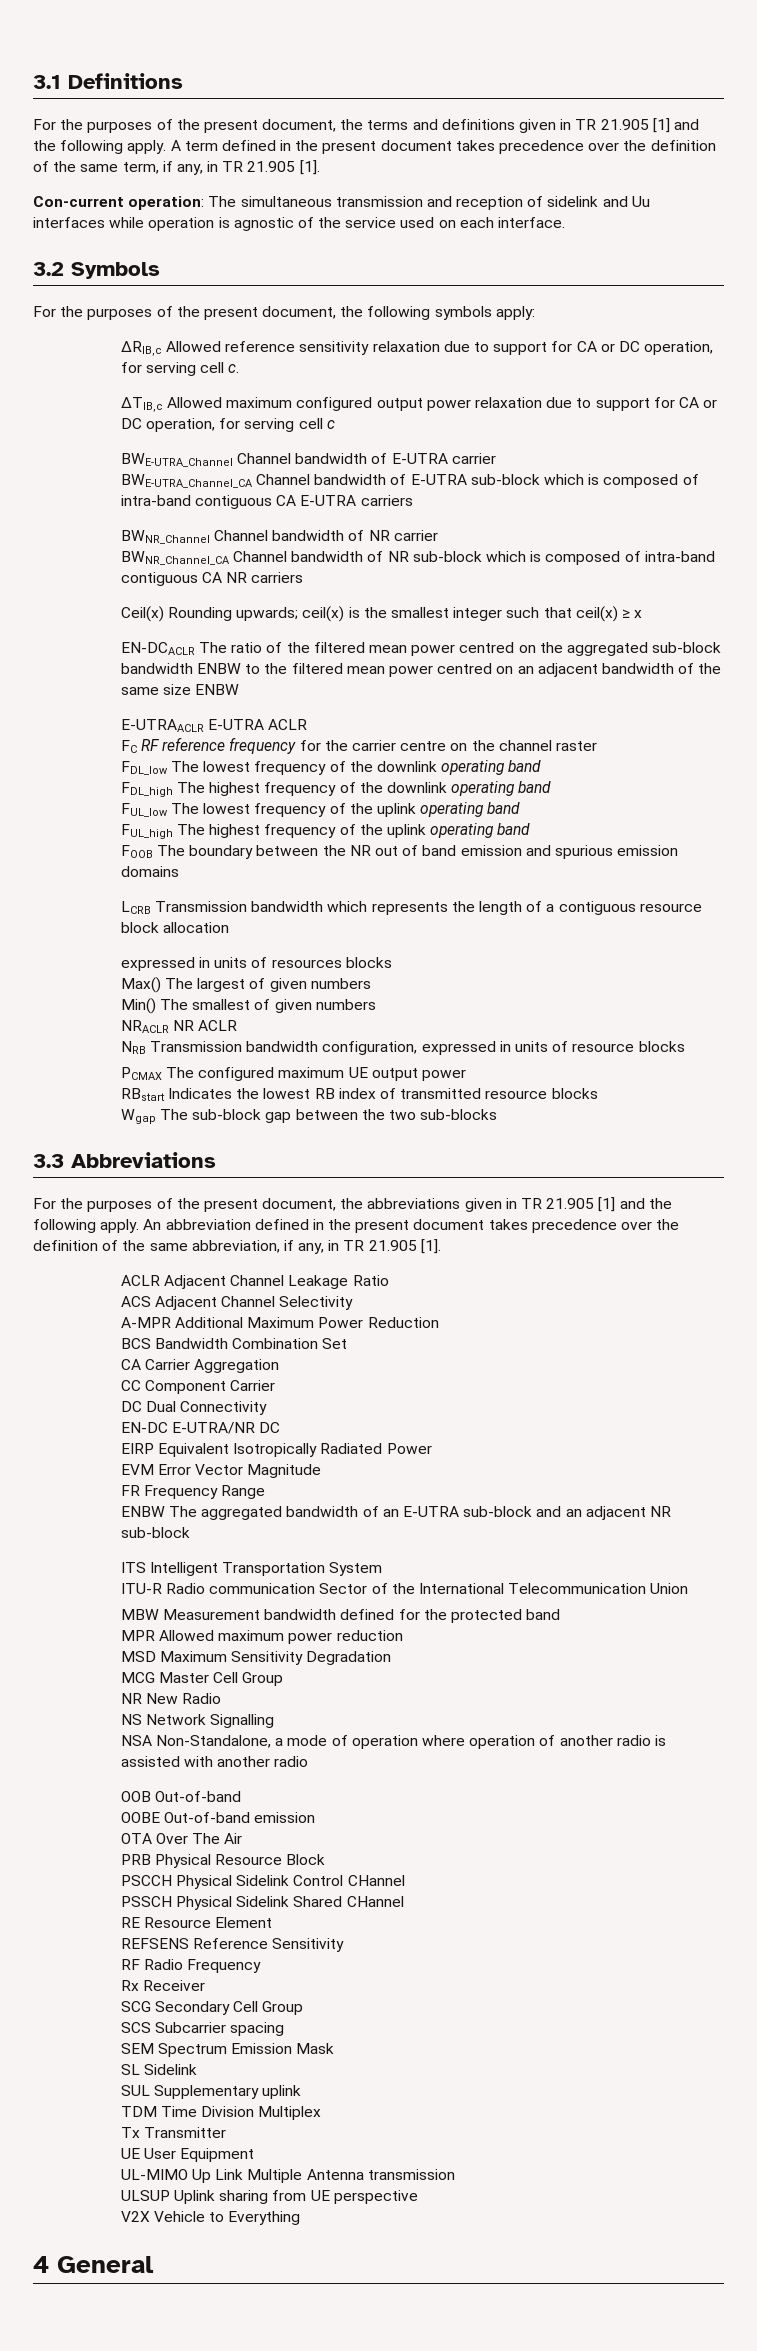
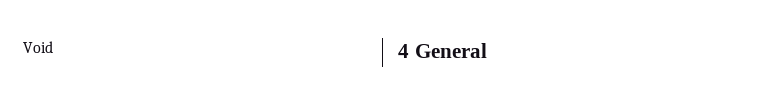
[33,73,183,89] [33,118,699,133] [33,140,716,154] [33,160,320,175] [33,196,650,210] [33,217,566,231] [33,262,160,279] [33,306,535,320] [120,341,714,356] [120,362,240,376] [120,397,718,412] [120,418,335,432] [120,453,496,467] [120,474,699,488] [120,495,413,509] [120,530,438,544] [120,551,715,565] [120,572,304,586] [120,606,643,622] [120,642,722,656] [120,663,722,677] [120,684,240,695] [120,719,308,732] [120,737,597,754] [120,760,542,775] [120,781,552,797] [120,802,521,817] [120,823,531,839] [120,845,679,859] [120,866,179,877] [120,901,702,915] [120,922,230,933] [120,957,392,971] [120,977,371,993] [120,998,376,1014] [120,1020,238,1033] [120,1041,685,1055] [120,1067,466,1081] [120,1088,598,1101] [120,1109,498,1124] [33,1152,216,1168] [33,1197,672,1212] [33,1219,680,1233] [33,1239,441,1254] [120,1275,389,1289] [120,1296,354,1310] [120,1317,439,1328] [120,1338,348,1349] [120,1359,280,1373] [120,1380,276,1394] [120,1401,268,1415] [120,1422,281,1434] [120,1443,432,1457] [120,1464,322,1478] [120,1485,266,1499] [120,1506,671,1520] [120,1527,190,1538] [120,1562,383,1576] [120,1583,689,1594] [120,1609,561,1623] [120,1630,403,1644] [120,1651,392,1665] [120,1672,284,1686] [120,1693,222,1704] [120,1714,275,1728] [120,1735,666,1749] [120,1756,309,1767] [120,1791,242,1802] [120,1812,316,1823] [120,1833,243,1844] [120,1854,326,1868] [120,1875,405,1889] [120,1896,404,1910] [120,1917,273,1928] [120,1938,345,1952] [120,1959,262,1973] [120,1980,206,1991] [120,2001,304,2015] [120,2022,285,2036] [120,2043,335,2057] [120,2064,198,2075] [120,2085,302,2099] [120,2106,322,2120] [120,2127,227,2138] [120,2148,255,2162] [120,2169,455,2183] [120,2190,418,2204] [120,2211,301,2225] 3.1 Definitions // For the purposes of the present document, the terms and definitions given in TR 21.905 [1] and the following apply. A term defined in the present document takes precedence over the definition of the same term, if any, in TR 21.905 [1]. // Con-current operation: The simultaneous transmission and reception of sidelink and Uu interfaces while operation is agnostic of the service used on each interface. // 3.2 Symbols // For the purposes of the present document, the following symbols apply: // ΔRIB,c Allowed reference sensitivity relaxation due to support for CA or DC operation, for serving cell c. // ΔTIB,c Allowed maximum configured output power relaxation due to support for CA or DC operation, for serving cell c // BWE-UTRA_Channel Channel bandwidth of E-UTRA carrier // BWE-UTRA_Channel_CA Channel bandwidth of E-UTRA sub-block which is composed of intra-band contiguous CA E-UTRA carriers // BWNR_Channel Channel bandwidth of NR carrier // BWNR_Channel_CA Channel bandwidth of NR sub-block which is composed of intra-band contiguous CA NR carriers // Ceil(x) Rounding upwards; ceil(x) is the smallest integer such that ceil(x) ≥ x // EN-DCACLR The ratio of the filtered mean power centred on the aggregated sub-block bandwidth ENBW to the filtered mean power centred on an adjacent bandwidth of the same size ENBW // E-UTRAACLR E-UTRA ACLR // FC RF reference frequency for the carrier centre on the channel raster // FDL_low The lowest frequency of the downlink operating band // FDL_high The highest frequency of the downlink operating band // FUL_low The lowest frequency of the uplink operating band // FUL_high The highest frequency of the uplink operating band // FOOB The boundary between the NR out of band emission and spurious emission domains // LCRB Transmission bandwidth which represents the length of a contiguous resource block allocation // expressed in units of resources blocks // Max() The largest of given numbers // Min() The smallest of given numbers // NRACLR NR ACLR // NRB Transmission bandwidth configuration, expressed in units of resource blocks // PCMAX The configured maximum UE output power // RBstart Indicates the lowest RB index of transmitted resource blocks // Wgap The sub-block gap between the two sub-blocks // 3.3 Abbreviations // For the purposes of the present document, the abbreviations given in TR 21.905 [1] and the following apply. An abbreviation defined in the present document takes precedence over the definition of the same abbreviation, if any, in TR 21.905 [1]. // ACLR Adjacent Channel Leakage Ratio // ACS Adjacent Channel Selectivity // A-MPR Additional Maximum Power Reduction // BCS Bandwidth Combination Set // CA Carrier Aggregation // CC Component Carrier // DC Dual Connectivity // EN-DC E-UTRA/NR DC // EIRP Equivalent Isotropically Radiated Power // EVM Error Vector Magnitude // FR Frequency Range // ENBW The aggregated bandwidth of an E-UTRA sub-block and an adjacent NR sub-block // ITS Intelligent Transportation System // ITU-R Radio communication Sector of the International Telecommunication Union // MBW Measurement bandwidth defined for the protected band // MPR Allowed maximum power reduction // MSD Maximum Sensitivity Degradation // MCG Master Cell Group // NR New Radio // NS Network Signalling // NSA Non-Standalone, a mode of operation where operation of another radio is assisted with another radio // OOB Out-of-band // OOBE Out-of-band emission // OTA Over The Air // PRB Physical Resource Block // PSCCH Physical Sidelink Control CHannel // PSSCH Physical Sidelink Shared CHannel // RE Resource Element // REFSENS Reference Sensitivity // RF Radio Frequency // Rx Receiver // SCG Secondary Cell Group // SCS Subcarrier spacing // SEM Spectrum Emission Mask // SL Sidelink // SUL Supplementary uplink // TDM Time Division Multiplex // Tx Transmitter // UE User Equipment // UL-MIMO Up Link Multiple Antenna transmission // ULSUP Uplink sharing from UE perspective // V2X Vehicle to Everything -> [23,41,53,53] Void

